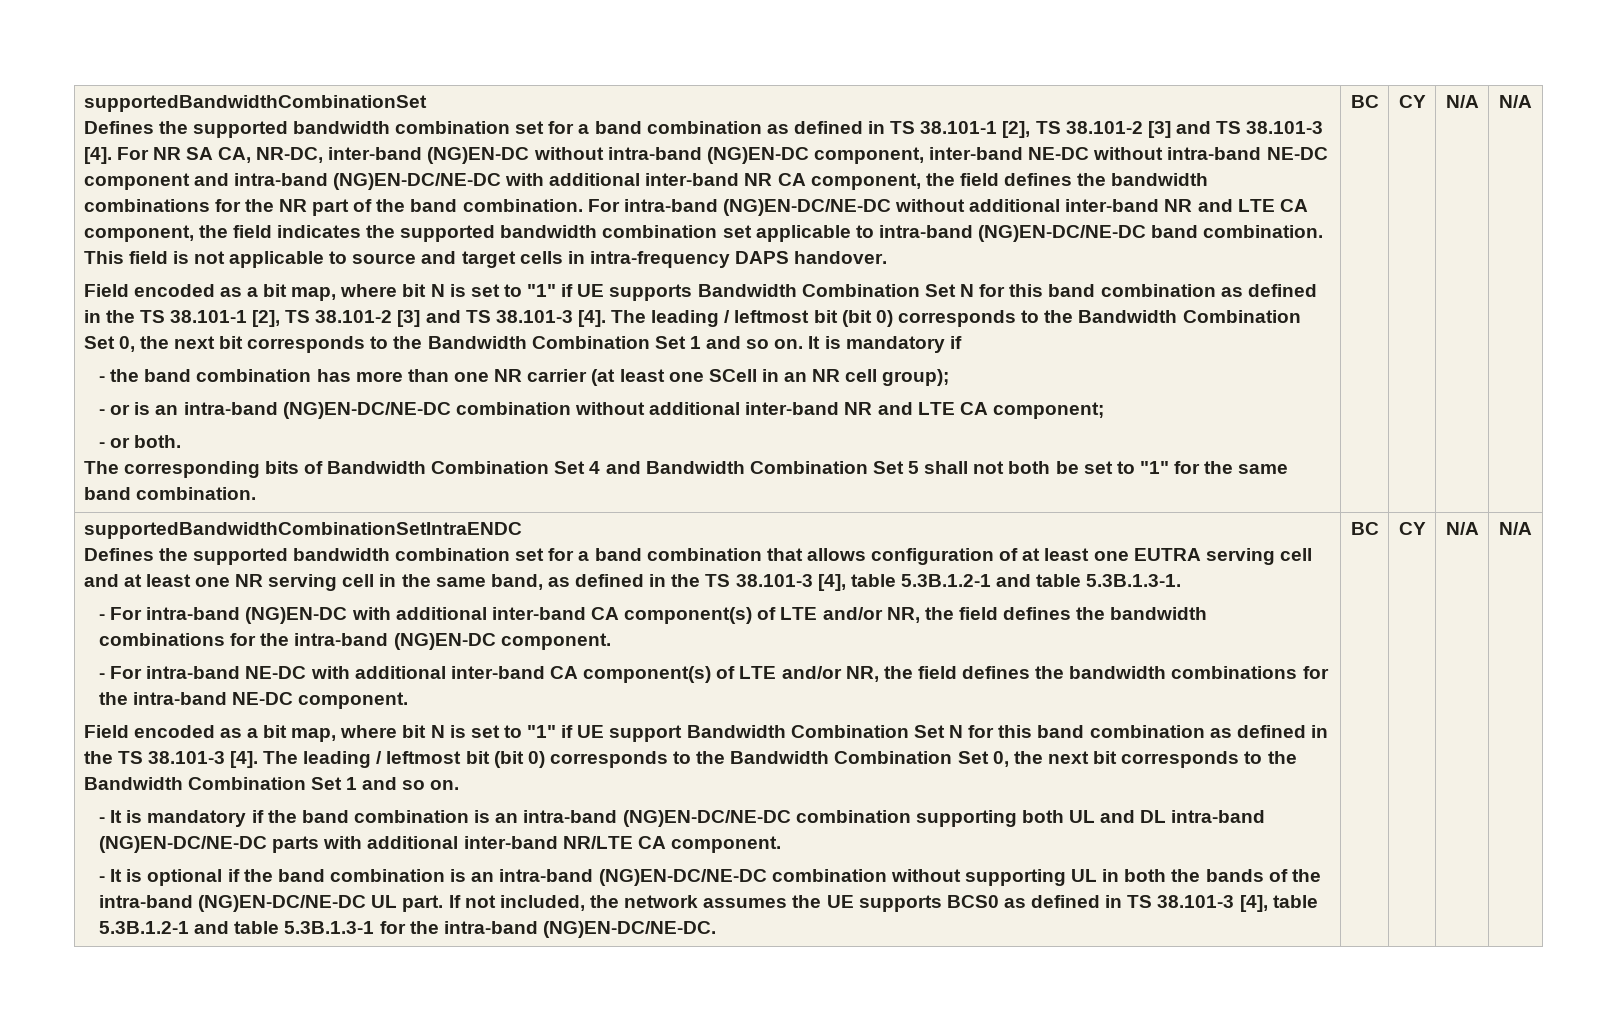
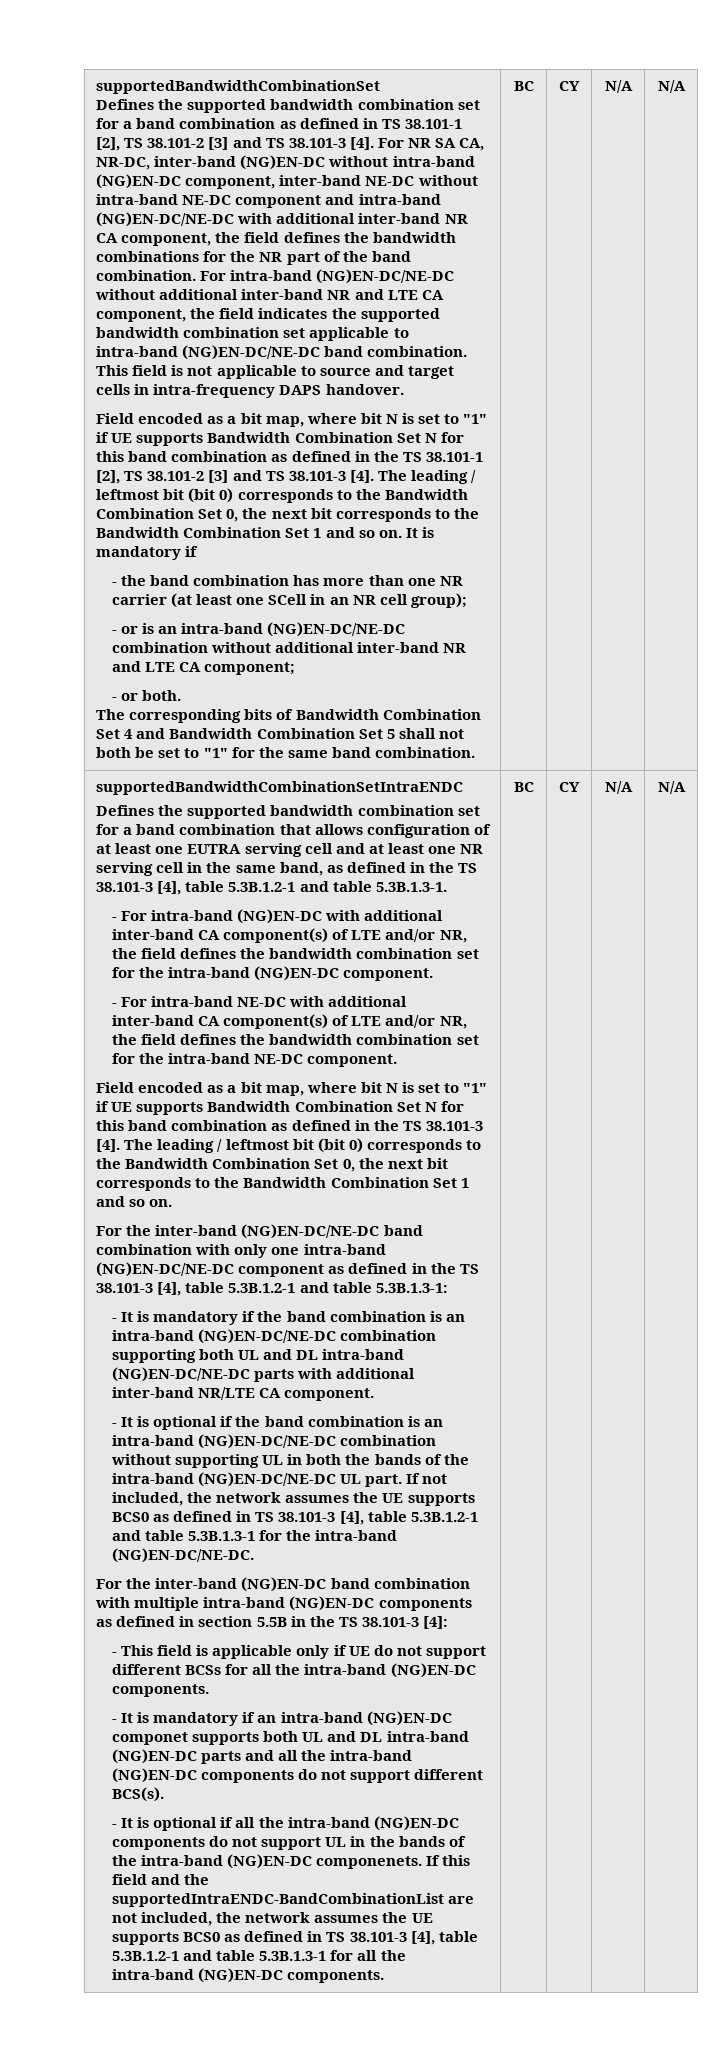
[99,633,226,646] combinations -> [356,948,479,959] combination set
[1171,666,1298,679] combinations -> [356,1034,479,1045] combination set
[609,725,683,742] support -> [136,1102,204,1115] supports
(460, 785) none -> [96,1224,423,1239] [96,1244,386,1258] [96,1262,479,1277] [96,1282,448,1296] // For the inter-band (NG)EN-DC/NE-DC band combination with only one intra-band (NG)EN-DC/NE-DC component as defined in the TS 38.101-3 [4], table 5.3B.1.2-1 and table 5.3B.1.3-1:
(716, 929) none -> [96,1577,470,1592] [95,1596,472,1611] [96,1616,448,1629] [112,1645,486,1659] [112,1663,476,1678] [112,1684,210,1697] [112,1711,452,1726] [112,1731,469,1745] [112,1749,413,1764] [112,1768,484,1783] [112,1787,165,1802] [112,1816,459,1831] [112,1836,466,1850] [112,1854,471,1869] [112,1874,210,1885] [112,1893,475,1907] [112,1912,433,1926] [112,1931,478,1945] [112,1950,406,1961] [112,1968,385,1983] // For the inter-band (NG)EN-DC band combination with multiple intra-band (NG)EN-DC components as defined in section 5.5B in the TS 38.101-3 [4]: // - This field is applicable only if UE do not support different BCSs for all the intra-band (NG)EN-DC components. // - It is mandatory if an intra-band (NG)EN-DC componet supports both UL and DL intra-band (NG)EN-DC parts and all the intra-band (NG)EN-DC components do not support different BCS(s). // - It is optional if all the intra-band (NG)EN-DC components do not support UL in the bands of the intra-band (NG)EN-DC componenets. If this field and the supportedIntraENDC-BandCombinationList are not included, the network assumes the UE supports BCS0 as defined in TS 38.101-3 [4], table 5.3B.1.2-1 and table 5.3B.1.3-1 for all the intra-band (NG)EN-DC components.

